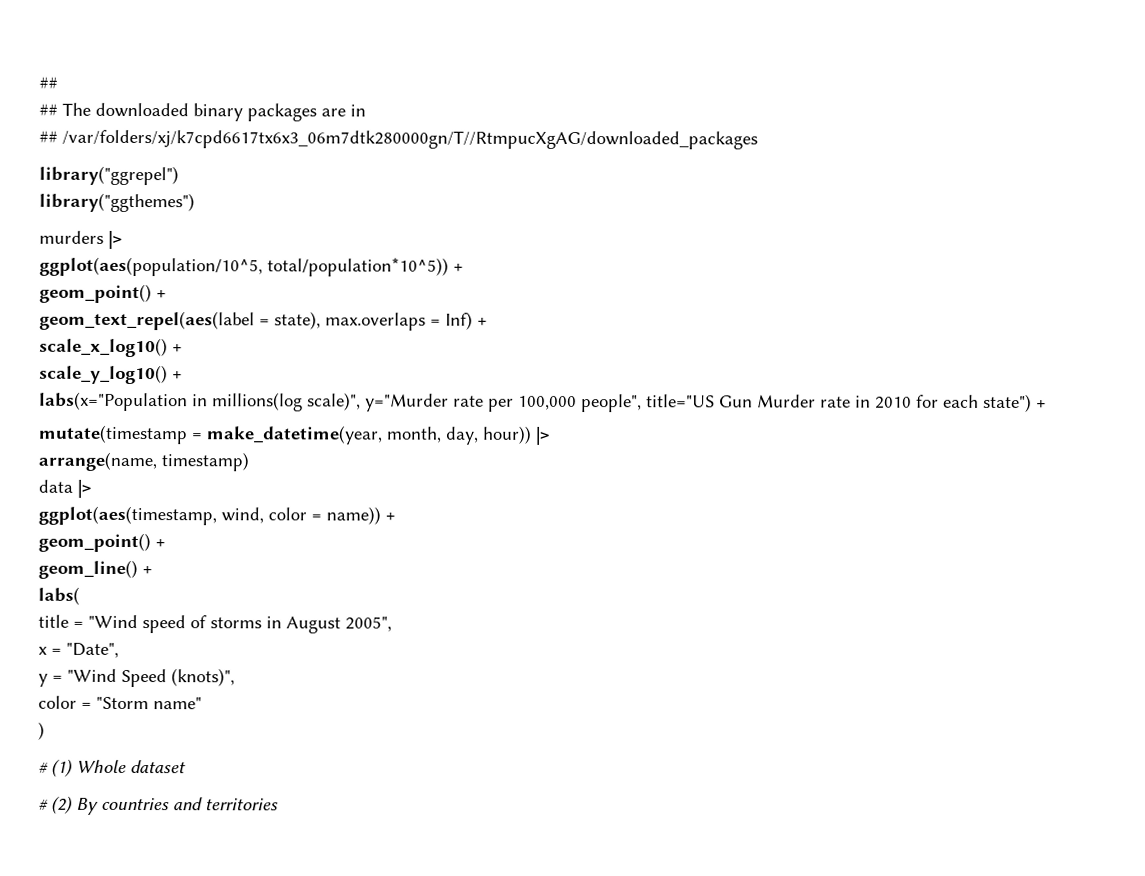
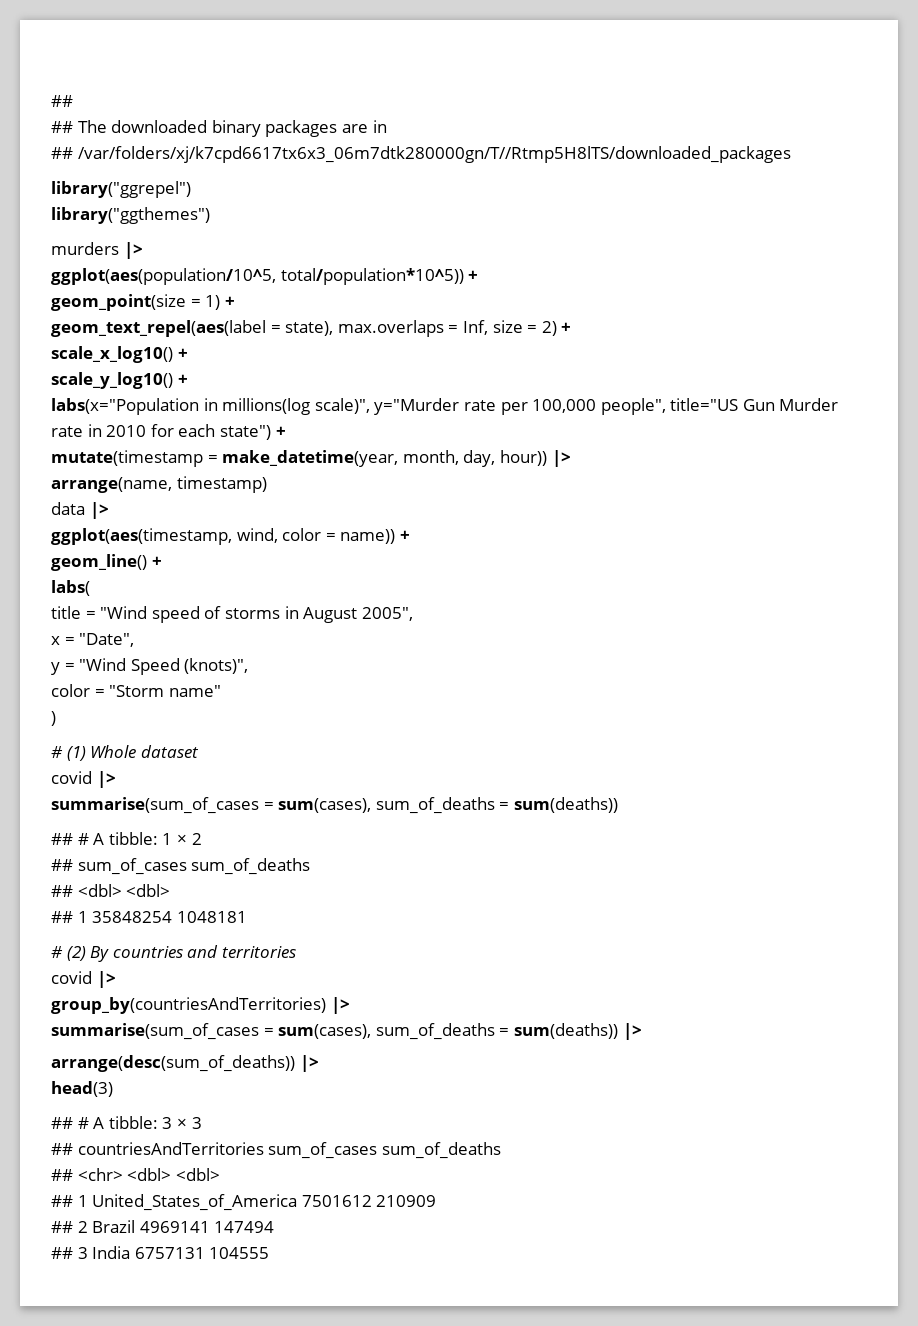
[62,129,758,150] /var/folders/xj/k7cpd6617tx6x3_06m7dtk280000gn/T//RtmpucXgAG/downloaded_packages -> [77,146,791,163] /var/folders/xj/k7cpd6617tx6x3_06m7dtk280000gn/T//Rtmp5H8lTS/downloaded_packages
[39,283,152,304] geom_point() -> [51,294,221,311] geom_point(size = 1)
[445,311,473,330] Inf) -> [462,320,557,336] Inf, size = 2)
[38,532,166,553] // geom_point() + -> (410, 535) none
(186, 766) none -> [51,771,116,788] [51,797,618,814] [51,832,202,845] [51,858,311,875] [51,884,171,897] [51,911,247,923] // covid |> // summarise(sum_of_cases = sum(cases), sum_of_deaths = sum(deaths)) // ## # A tibble: 1 × 2 // ## sum_of_cases sum_of_deaths // ## <dbl> <dbl> // ## 1 35848254 1048181
(279, 804) none -> [51,971,116,988] [51,997,350,1014] [51,1023,642,1040] [51,1055,319,1072] [51,1081,113,1097] [51,1116,202,1129] [51,1142,501,1159] [51,1168,220,1181] [51,1194,437,1211] [51,1220,275,1233] [51,1246,270,1259] // covid |> // group_by(countriesAndTerritories) |> // summarise(sum_of_cases = sum(cases), sum_of_deaths = sum(deaths)) |> // arrange(desc(sum_of_deaths)) |> // head(3) // ## # A tibble: 3 × 3 // ## countriesAndTerritories sum_of_cases sum_of_deaths // ## <chr> <dbl> <dbl> // ## 1 United_States_of_America 7501612 210909 // ## 2 Brazil 4969141 147494 // ## 3 India 6757131 104555

